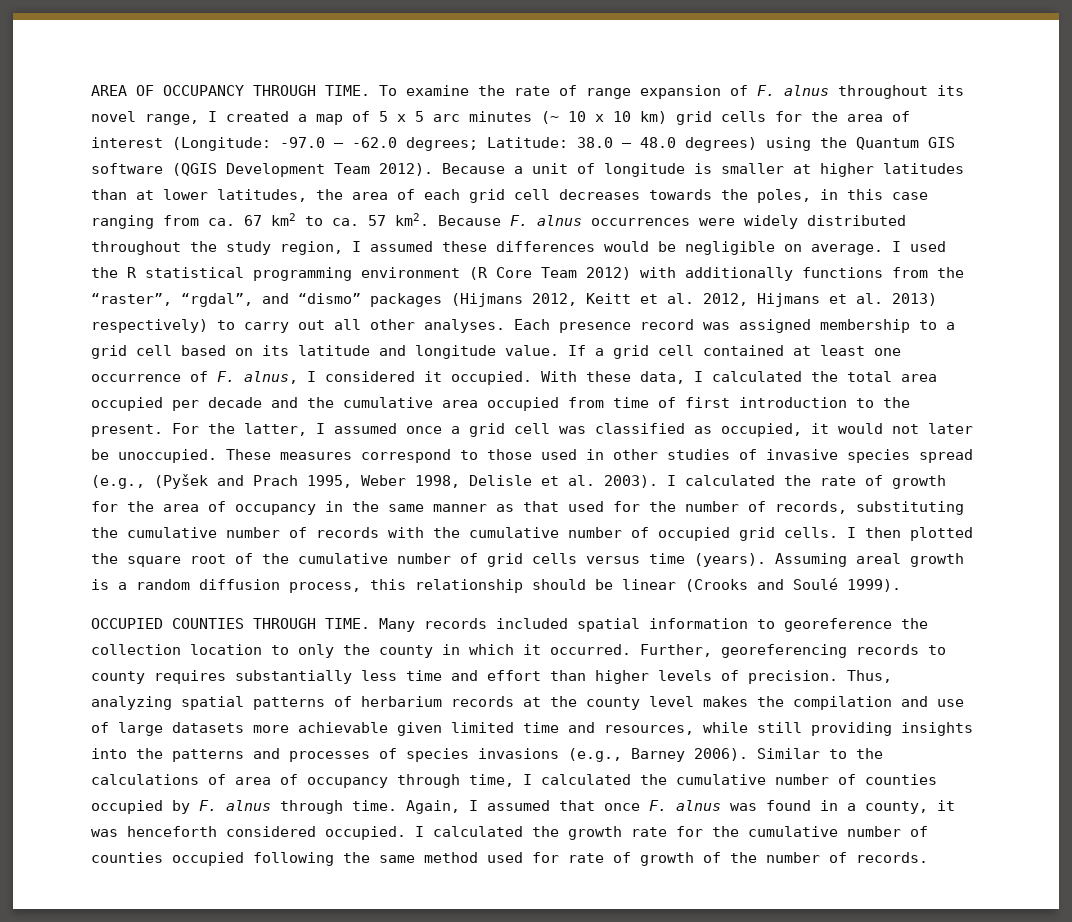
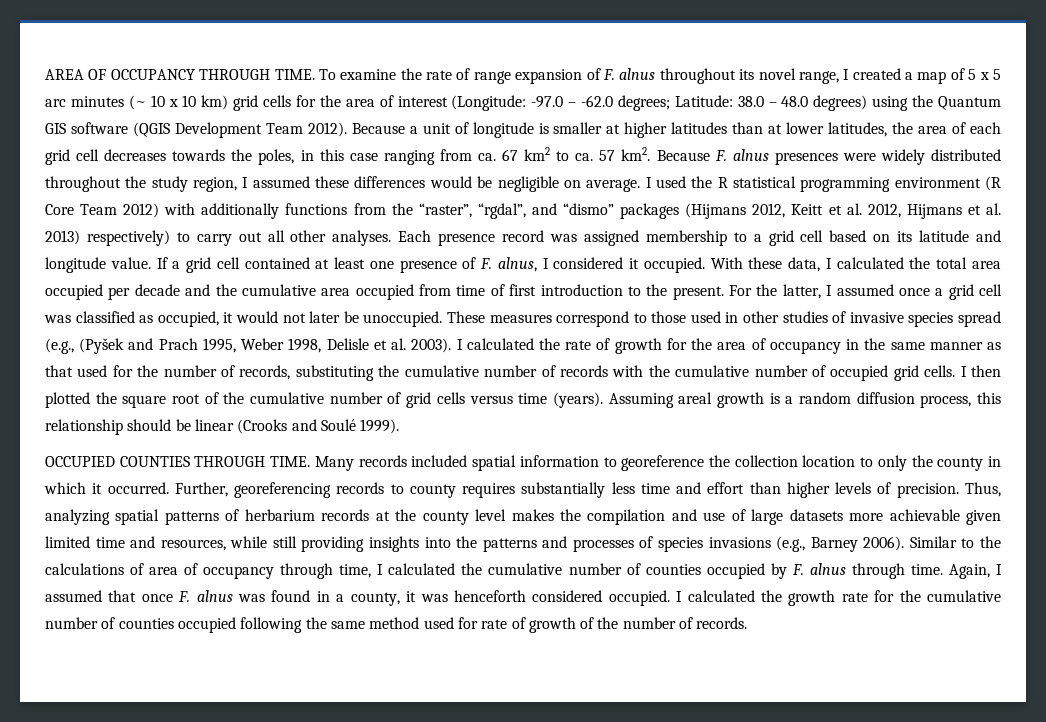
[591,218,690,226] occurrences -> [774,152,838,165] presences
[91,374,181,382] occurrence -> [399,260,457,273] presence

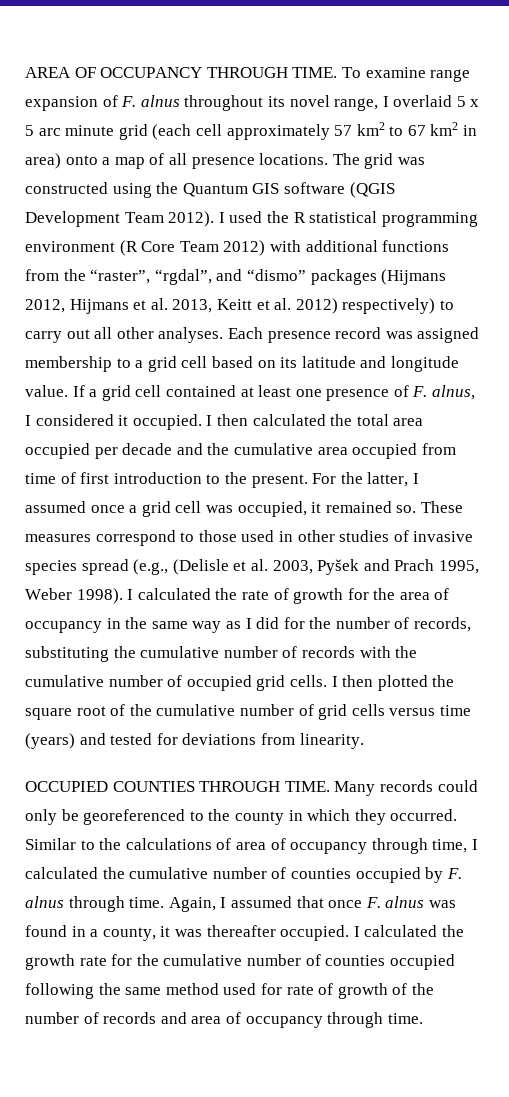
[400,68,471,80] the rate of -> (426, 72) none
[852,68,1001,84] [45,95,868,111] created a map of 5 x 5 arc minutes (~ 10 x 10 km) grid cells for the area of interest (Longitude: -97.0 – -62.0 degrees; Latitude: 38.0 – 48.0 degrees) -> [393,95,480,107] [25,122,478,140] [25,153,425,169] [25,182,108,194] overlaid 5 x 5 arc minute grid (each cell approximately 57 km2 to 67 km2 in area) onto a map of all presence locations. The grid was constructed
[351,122,1001,138] [45,147,1002,165] [45,176,641,192] Because a unit of longitude is smaller at higher latitudes than at lower latitudes, the area of each grid cell decreases towards the poles, in this case ranging from ca. 67 km2 to ca. 57 km2. Because F. alnus presences were widely distributed throughout the study region, I assumed these differences would be negligible on average. -> (215, 219) none
[201,203,280,219] additionally -> [305,240,378,252] additional
[791,203,1001,219] [45,230,80,245] Keitt et al. 2012, Hijmans et al. 2013) -> [69,298,338,314] Hijmans et al. 2013, Keitt et al. 2012)
[710,257,832,272] With these data, I -> [206,414,248,426] I then
[75,311,443,327] classified as occupied, it would not later be unoccupied. -> [237,501,417,517] occupied, it remained so.
[79,338,452,354] (Pyšek and Prach 1995, Weber 1998, Delisle et al. 2003). -> [172,559,479,575] [25,588,123,604] (Delisle et al. 2003, Pyšek and Prach 1995, Weber 1998).
[929,342,1002,350] [45,365,108,377] manner as that used -> [192,617,280,633] way as I did
[552,392,1001,408] [45,419,400,435] (years). Assuming areal growth is a random diffusion process, this relationship should be linear (Crooks and Soulé 1999). -> [25,733,364,749] (years) and tested for deviations from linearity.
[411,455,1001,471] [44,482,1002,498] [45,509,1002,525] [45,536,905,552] included spatial information to georeference the collection location to only the county in which it occurred. Further, georeferencing records to county requires substantially less time and effort than higher levels of precision. Thus, analyzing spatial patterns of herbarium records at the county level makes the compilation and use of large datasets more achievable given limited time and resources, while still providing insights into the patterns and processes of species invasions (e.g., Barney 2006). -> [437,780,478,792] [25,809,458,825] could only be georeferenced to the county in which they occurred.
[453,590,603,602] henceforth considered -> [206,925,276,937] thereafter
[696,617,748,629] records. -> [103,1012,423,1028] records and area of occupancy through time.

